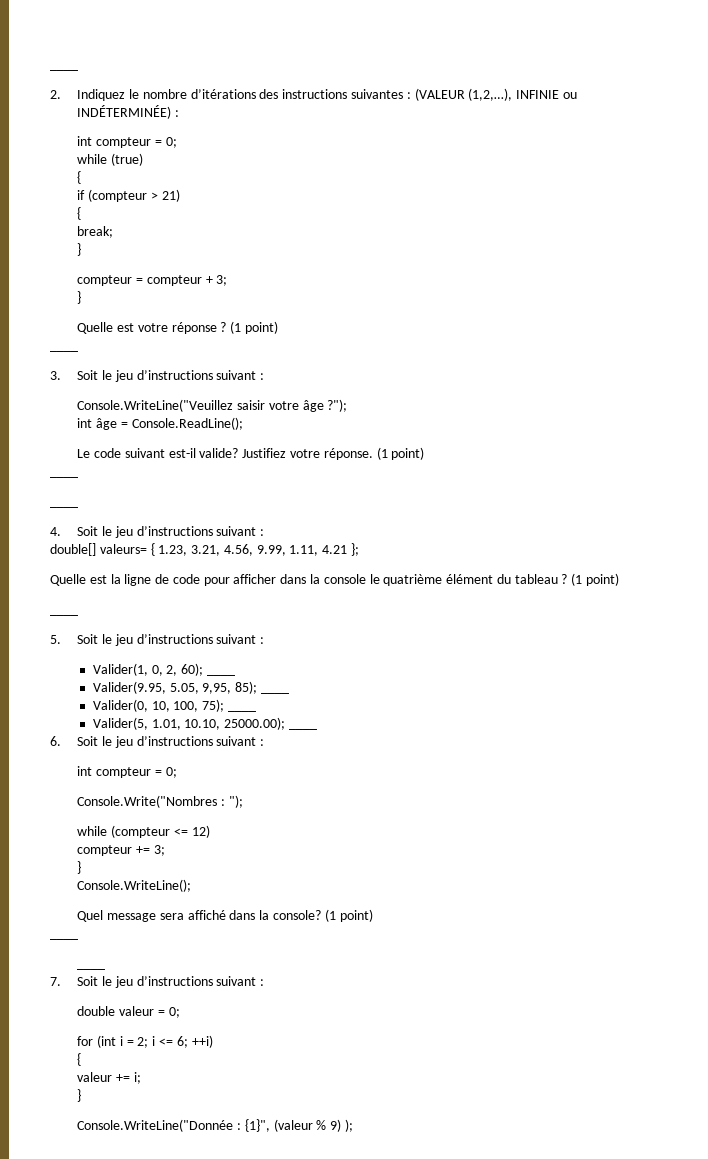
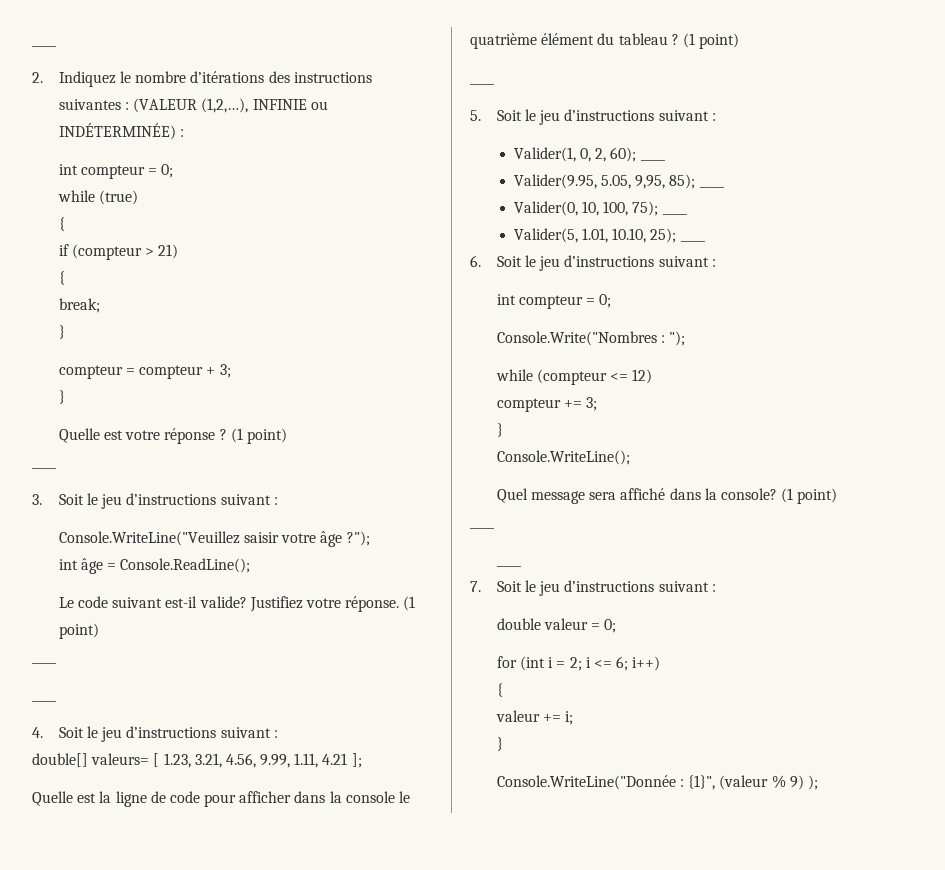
[150,543,155,556] { -> [153,753,160,767] [
[351,543,360,556] }; -> [351,753,362,768] ];
[224,717,286,730] 25000.00); -> [650,228,677,243] 25);
[191,1035,213,1048] ++i) -> [632,656,661,671] i++)

